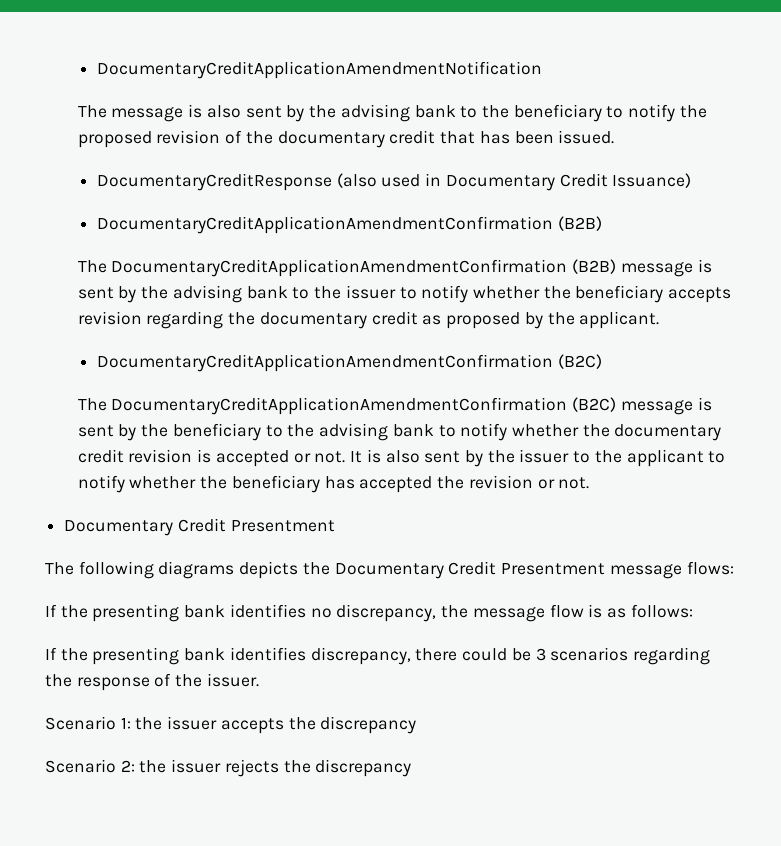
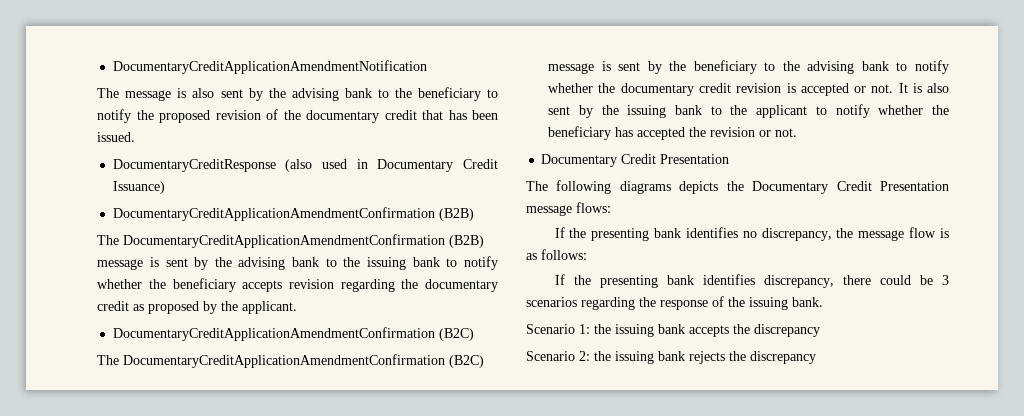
[345,285,396,299] issuer -> [367,257,440,270] issuing bank
[519,449,570,463] issuer -> [627,105,703,118] issuing bank
[230,520,335,532] Presentment -> [660,154,730,164] Presentation
[501,563,606,575] Presentment -> [880,181,949,191] Presentation
[206,673,259,687] issuer. -> [749,297,823,310] issuing bank.
[167,716,218,730] issuer -> [615,324,685,337] issuing bank
[171,759,222,773] issuer -> [615,351,685,364] issuing bank

